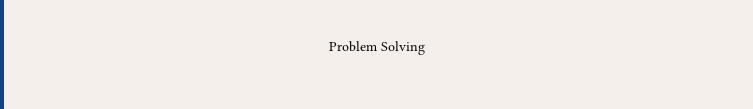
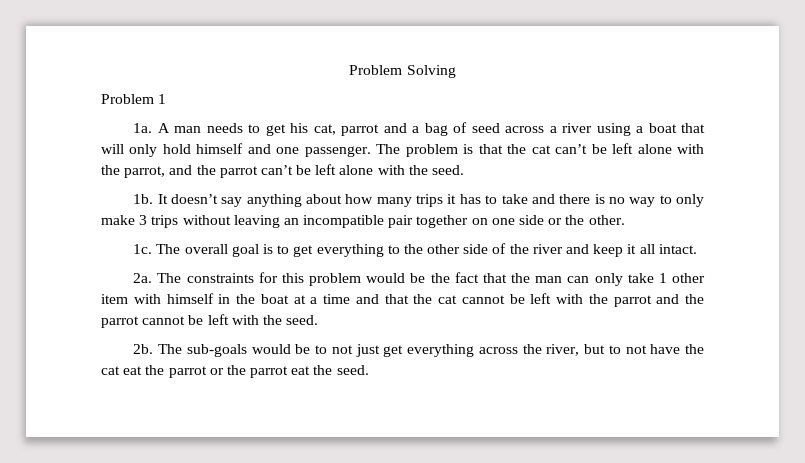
(425, 48) none -> [101,94,167,104] [133,122,705,136] [101,143,705,157] [101,164,465,178] [133,194,705,207] [101,215,625,228] [133,243,697,257] [133,272,705,286] [101,293,704,307] [101,314,319,328] [133,344,704,357] [101,365,369,378] // Problem 1 // 1a. A man needs to get his cat, parrot and a bag of seed across a river using a boat that will only hold himself and one passenger. The problem is that the cat can’t be left alone with the parrot, and the parrot can’t be left alone with the seed. // 1b. It doesn’t say anything about how many trips it has to take and there is no way to only make 3 trips without leaving an incompatible pair together on one side or the other. // 1c. The overall goal is to get everything to the other side of the river and keep it all intact. // 2a. The constraints for this problem would be the fact that the man can only take 1 other item with himself in the boat at a time and that the cat cannot be left with the parrot and the parrot cannot be left with the seed. // 2b. The sub-goals would be to not just get everything across the river, but to not have the cat eat the parrot or the parrot eat the seed.

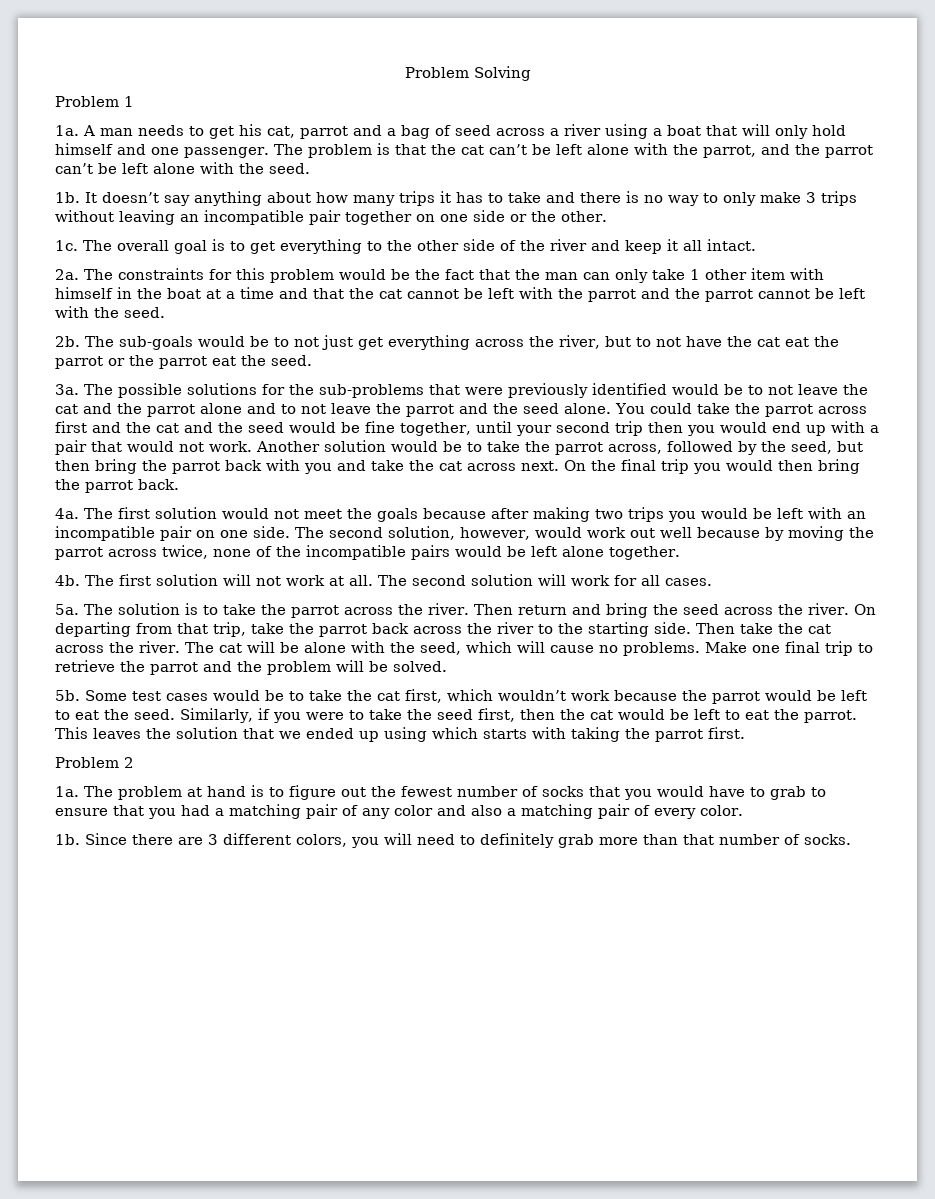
(369, 370) none -> [55,383,868,398] [55,403,867,417] [55,421,879,436] [55,440,863,455] [55,459,860,474] [55,479,179,493] [55,507,866,522] [55,526,874,541] [55,545,680,560] [55,574,712,586] [55,603,876,618] [55,622,831,637] [55,641,873,656] [55,660,447,675] [55,689,867,704] [55,708,857,723] [55,727,745,742] [55,757,134,768] [55,785,826,800] [55,804,743,819] [55,833,851,848] // 3a. The possible solutions for the sub-problems that were previously identified would be to not leave the cat and the parrot alone and to not leave the parrot and the seed alone. You could take the parrot across first and the cat and the seed would be fine together, until your second trip then you would end up with a pair that would not work. Another solution would be to take the parrot across, followed by the seed, but then bring the parrot back with you and take the cat across next. On the final trip you would then bring the parrot back. // 4a. The first solution would not meet the goals because after making two trips you would be left with an incompatible pair on one side. The second solution, however, would work out well because by moving the parrot across twice, none of the incompatible pairs would be left alone together. // 4b. The first solution will not work at all. The second solution will work for all cases. // 5a. The solution is to take the parrot across the river. Then return and bring the seed across the river. On departing from that trip, take the parrot back across the river to the starting side. Then take the cat across the river. The cat will be alone with the seed, which will cause no problems. Make one final trip to retrieve the parrot and the problem will be solved. // 5b. Some test cases would be to take the cat first, which wouldn’t work because the parrot would be left to eat the seed. Similarly, if you were to take the seed first, then the cat would be left to eat the parrot. This leaves the solution that we ended up using which starts with taking the parrot first. // Problem 2 // 1a. The problem at hand is to figure out the fewest number of socks that you would have to grab to ensure that you had a matching pair of any color and also a matching pair of every color. // 1b. Since there are 3 different colors, you will need to definitely grab more than that number of socks.

